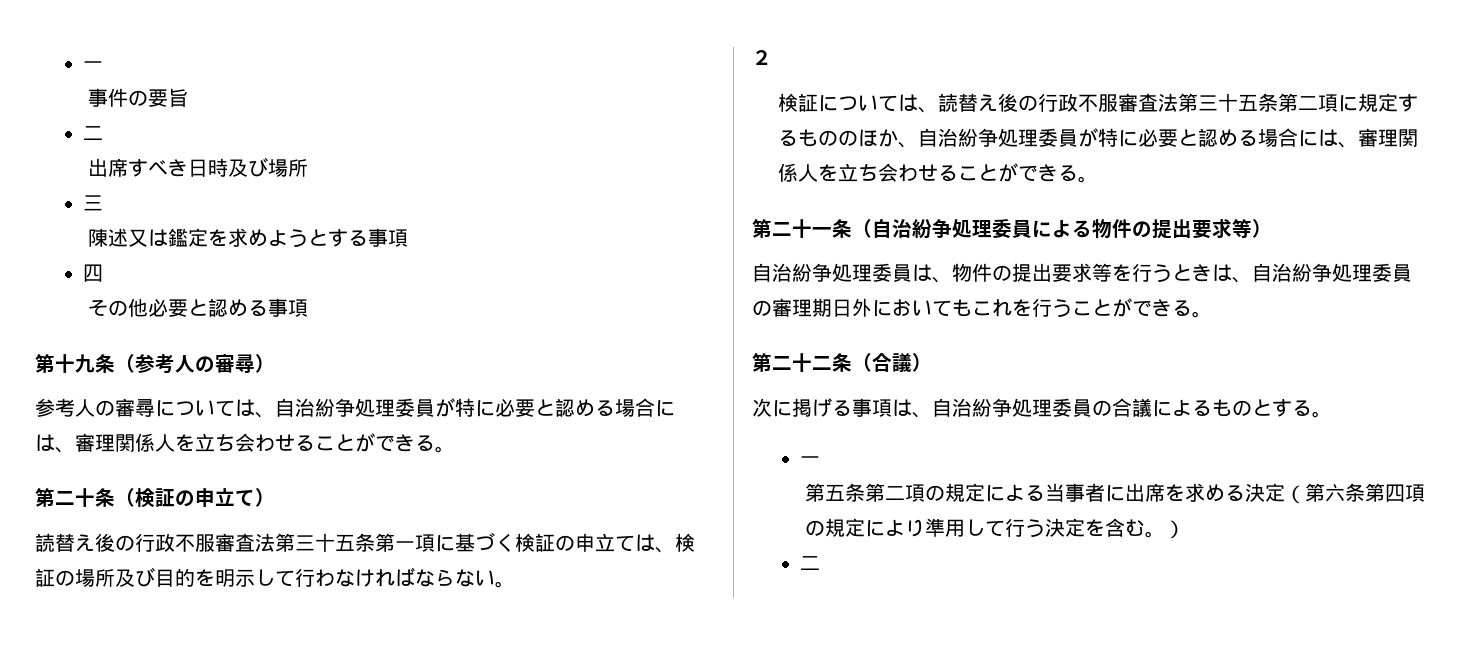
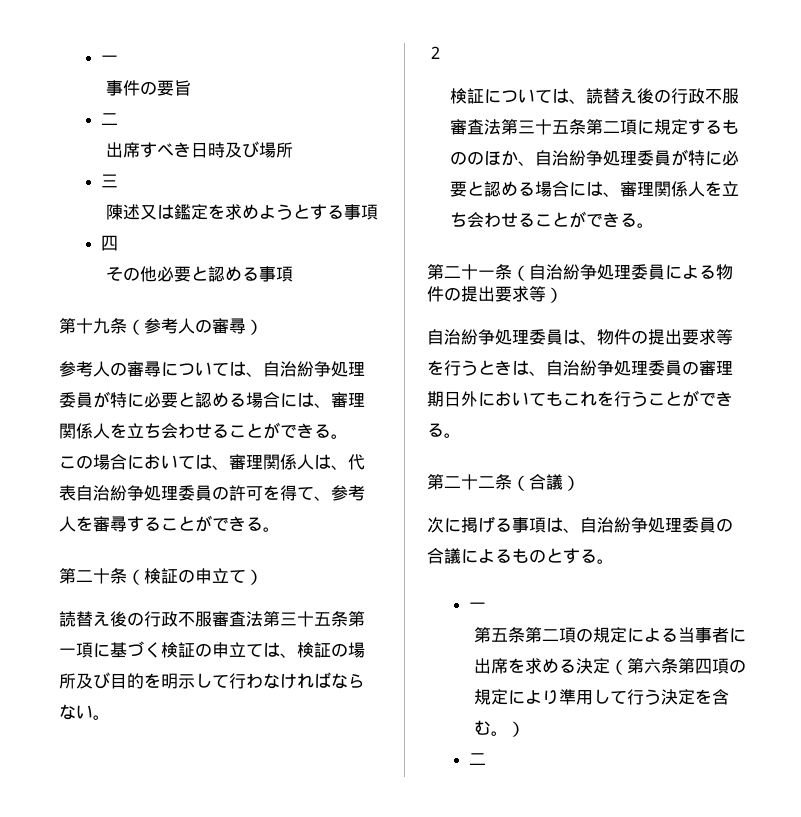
(455, 449) none -> [59,454,365,470] [59,485,365,501] [59,515,280,532] // この場合においては、審理関係人は、代表自治紛争処理委員の許可を得て、参考人を審尋することができる。

